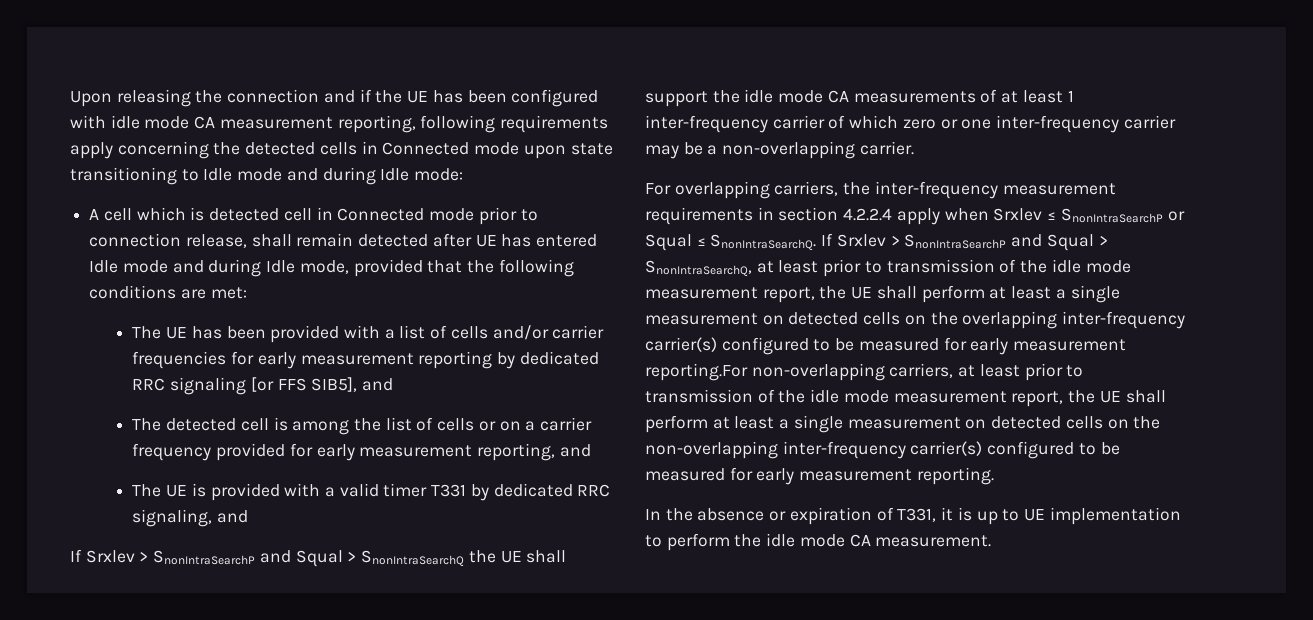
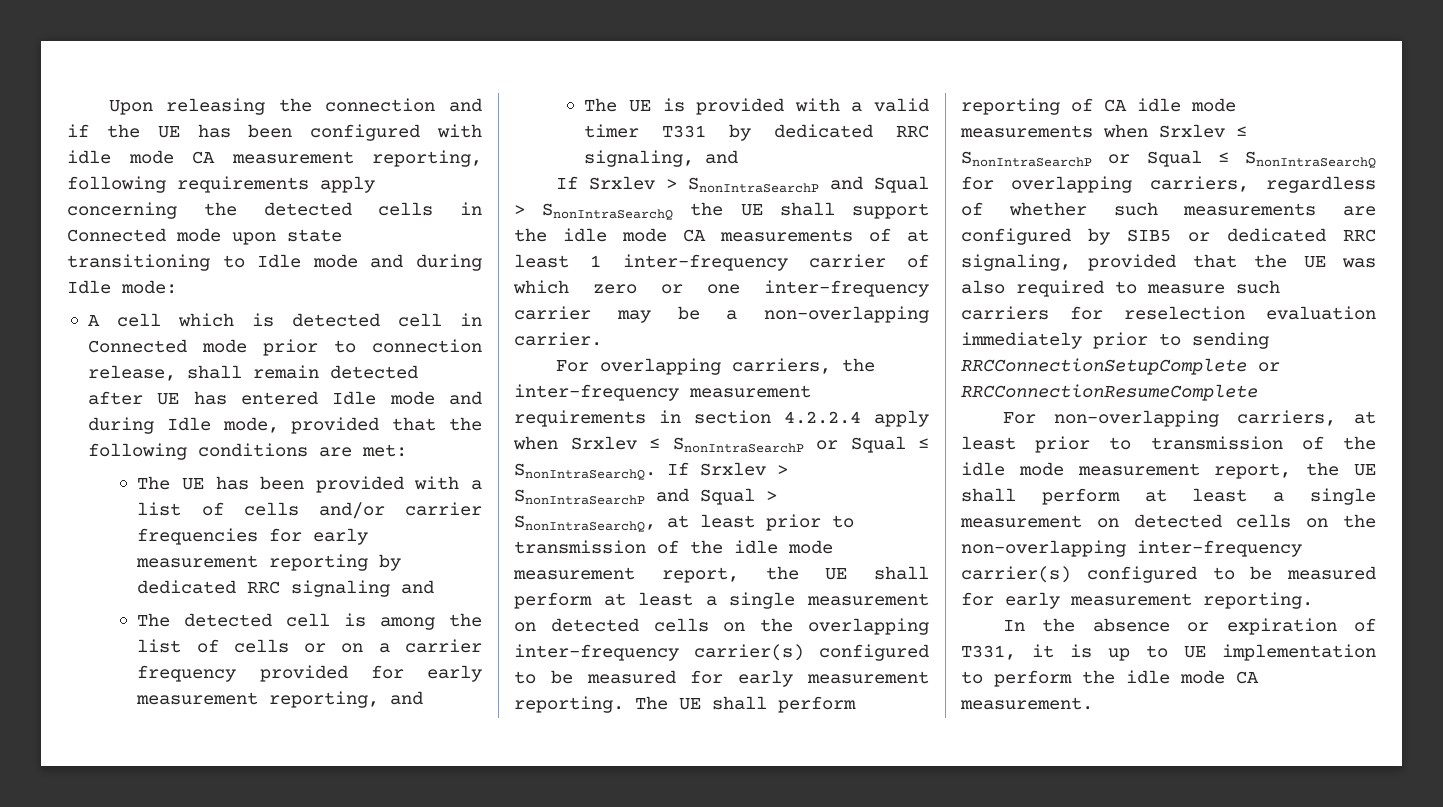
[250,377,358,392] [or FFS SIB5], -> (391, 588) none
[645,363,748,381] reporting.For -> [514,696,856,713] [961,98,1236,115] [960,124,1247,138] [961,150,1376,168] [961,176,1376,193] [961,202,1376,216] [961,228,1376,245] [961,254,1376,271] [961,280,1280,297] [961,306,1376,320] [961,332,1269,349] [961,358,1280,375] [961,384,1258,401] [1002,412,1036,424] reporting. The UE shall perform reporting of CA idle mode measurements when Srxlev ≤ SnonIntraSearchP or Squal ≤ SnonIntraSearchQ for overlapping carriers, regardless of whether such measurements are configured by SIB5 or dedicated RRC signaling, provided that the UE was also required to measure such carriers for reselection evaluation immediately prior to sending RRCConnectionSetupComplete or RRCConnectionResumeComplete // For

